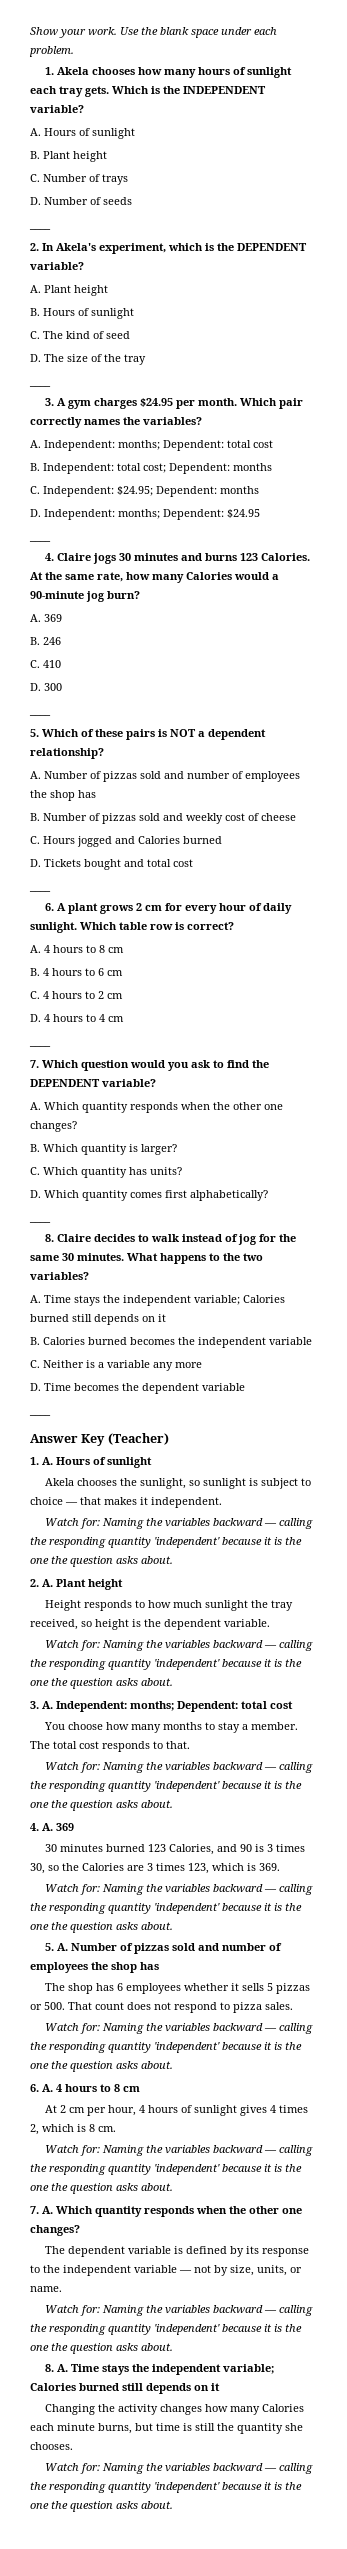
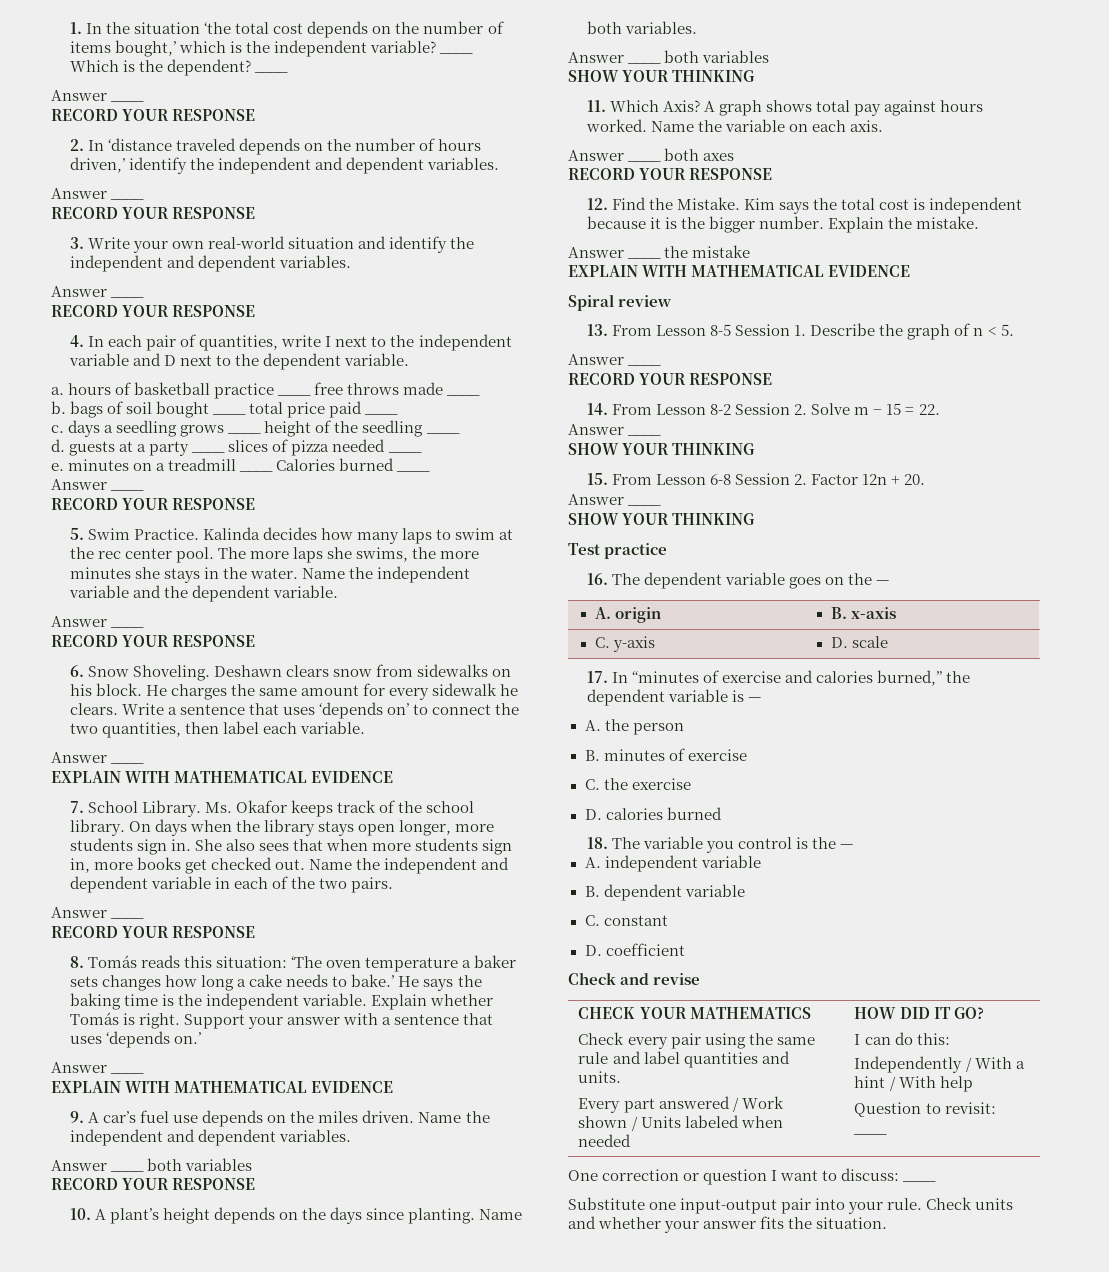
[30,27,277,38] [29,46,74,57] [44,67,292,78] [30,86,266,97] [30,105,84,113] [30,128,135,139] [30,151,107,162] [30,174,128,185] [30,197,132,205] [29,228,51,230] [30,243,307,254] [30,262,84,270] [30,285,108,296] [30,308,134,319] [30,331,130,339] [30,354,146,365] [29,385,51,387] [44,398,303,409] [30,417,202,428] [30,440,273,451] [30,463,272,474] [30,486,259,497] [30,509,260,520] [29,540,51,542] [44,553,310,564] [30,572,279,583] [30,591,140,602] [30,614,62,622] [30,637,61,645] [30,660,61,668] [30,683,62,691] [29,714,51,716] [30,729,266,740] [30,748,104,759] [30,771,300,782] [30,790,96,801] [30,813,296,824] [30,836,222,847] [30,859,193,870] [29,890,51,892] [44,903,292,914] [30,922,234,933] [30,945,124,953] [30,968,123,976] [30,991,123,999] [30,1014,124,1022] [29,1045,51,1047] [30,1060,269,1071] [30,1079,156,1087] [30,1102,283,1113] [30,1121,77,1132] [30,1144,177,1155] [30,1167,182,1178] [30,1190,268,1201] [29,1221,51,1223] [44,1234,296,1245] [30,1253,263,1264] [30,1272,89,1280] [30,1295,285,1306] [30,1314,166,1325] [30,1337,312,1348] [30,1360,202,1371] [30,1383,245,1394] [29,1414,51,1416] [30,1433,169,1446] [30,1457,152,1468] [44,1478,311,1489] [30,1497,222,1508] [44,1518,313,1529] [30,1537,302,1548] [30,1556,173,1567] [30,1579,123,1590] [44,1600,293,1611] [30,1619,270,1630] [44,1640,313,1651] [30,1659,302,1670] [30,1678,173,1689] [30,1701,293,1712] [43,1722,298,1733] [30,1741,190,1752] [44,1762,313,1773] [30,1781,302,1792] [30,1800,173,1811] [30,1823,74,1831] [44,1844,305,1855] [30,1863,280,1874] [44,1884,313,1895] [30,1903,302,1914] [30,1922,173,1933] [44,1943,282,1954] [30,1962,159,1973] [44,1983,310,1994] [30,2002,293,2013] [44,2023,313,2034] [30,2042,302,2053] [30,2061,173,2072] [30,2084,140,2092] [44,2105,308,2116] [30,2124,116,2135] [44,2145,313,2156] [30,2164,302,2175] [30,2183,173,2194] [30,2206,302,2217] [30,2225,80,2236] [44,2246,309,2257] [30,2265,302,2276] [30,2286,62,2292] [44,2305,313,2316] [30,2324,302,2335] [30,2343,173,2354] [44,2364,274,2375] [30,2383,220,2394] [44,2404,304,2415] [30,2423,303,2434] [30,2442,73,2450] [44,2463,313,2474] [30,2482,302,2493] [30,2501,173,2512] Show your work. Use the blank space under each problem. // 1. Akela chooses how many hours of sunlight each tray gets. Which is the INDEPENDENT variable? // A. Hours of sunlight // B. Plant height // C. Number of trays // D. Number of seeds // ____ // 2. In Akela's experiment, which is the DEPENDENT variable? // A. Plant height // B. Hours of sunlight // C. The kind of seed // D. The size of the tray // ____ // 3. A gym charges $24.95 per month. Which pair correctly names the variables? // A. Independent: months; Dependent: total cost // B. Independent: total cost; Dependent: months // C. Independent: $24.95; Dependent: months // D. Independent: months; Dependent: $24.95 // ____ // 4. Claire jogs 30 minutes and burns 123 Calories. At the same rate, how many Calories would a 90-minute jog burn? // A. 369 // B. 246 // C. 410 // D. 300 // ____ // 5. Which of these pairs is NOT a dependent relationship? // A. Number of pizzas sold and number of employees the shop has // B. Number of pizzas sold and weekly cost of cheese // C. Hours jogged and Calories burned // D. Tickets bought and total cost // ____ // 6. A plant grows 2 cm for every hour of daily sunlight. Which table row is correct? // A. 4 hours to 8 cm // B. 4 hours to 6 cm // C. 4 hours to 2 cm // D. 4 hours to 4 cm // ____ // 7. Which question would you ask to find the DEPENDENT variable? // A. Which quantity responds when the other one changes? // B. Which quantity is larger? // C. Which quantity has units? // D. Which quantity comes first alphabetically? // ____ // 8. Claire decides to walk instead of jog for the same 30 minutes. What happens to the two variables? // A. Time stays the independent variable; Calories burned still depends on it // B. Calories burned becomes the independent variable // C. Neither is a variable any more // D. Time becomes the dependent variable // ____ // Answer Key (Teacher) // 1. A. Hours of sunlight // Akela chooses the sunlight, so sunlight is subject to choice — that makes it independent. // Watch for: Naming the variables backward — calling the responding quantity 'independent' because it is the one the question asks about. // 2. A. Plant height // Height responds to how much sunlight the tray received, so height is the dependent variable. // Watch for: Naming the variables backward — calling the responding quantity 'independent' because it is the one the question asks about. // 3. A. Independent: months; Dependent: total cost // You choose how many months to stay a member. The total cost responds to that. // Watch for: Naming the variables backward — calling the responding quantity 'independent' because it is the one the question asks about. // 4. A. 369 // 30 minutes burned 123 Calories, and 90 is 3 times 30, so the Calories are 3 times 123, which is 369. // Watch for: Naming the variables backward — calling the responding quantity 'independent' because it is the one the question asks about. // 5. A. Number of pizzas sold and number of employees the shop has // The shop has 6 employees whether it sells 5 pizzas or 500. That count does not respond to pizza sales. // Watch for: Naming the variables backward — calling the responding quantity 'independent' because it is the one the question asks about. // 6. A. 4 hours to 8 cm // At 2 cm per hour, 4 hours of sunlight gives 4 times 2, which is 8 cm. // Watch for: Naming the variables backward — calling the responding quantity 'independent' because it is the one the question asks about. // 7. A. Which quantity responds when the other one changes? // The dependent variable is defined by its response to the independent variable — not by size, units, or name. // Watch for: Naming the variables backward — calling the responding quantity 'independent' because it is the one the question asks about. // 8. A. Time stays the independent variable; Calories burned still depends on it // Changing the activity changes how many Calories each minute burns, but time is still the quantity she chooses. // Watch for: Naming the variables backward — calling the responding quantity 'independent' because it is the one the question asks about. -> [69,21,504,38] [69,40,437,57] [439,53,474,54] [69,59,289,76] [51,90,107,101] [110,101,145,102] [51,109,256,121] [69,138,482,155] [69,157,500,174] [51,188,107,199] [110,199,145,200] [51,207,256,219] [69,236,475,253] [69,255,352,272] [51,286,107,297] [110,297,145,298] [51,305,256,317] [69,334,512,351] [68,353,410,370] [51,382,312,399] [314,382,444,395] [446,395,481,396] [51,401,247,418] [249,401,399,418] [51,420,460,437] [51,439,226,456] [228,439,386,456] [387,452,422,453] [51,458,237,471] [239,471,274,472] [276,458,395,471] [396,471,431,472] [51,479,107,490] [110,490,145,491] [51,498,256,510] [69,527,514,544] [69,547,480,563] [69,566,471,583] [68,585,339,602] [51,616,107,627] [110,627,145,628] [51,635,256,647] [69,664,512,681] [69,683,519,700] [69,702,520,719] [69,721,366,738] [51,752,107,763] [110,763,145,764] [51,771,394,783] [69,800,475,817] [69,819,495,836] [69,838,513,855] [69,857,510,874] [69,876,394,893] [51,907,107,918] [110,918,145,919] [51,926,256,938] [69,955,517,972] [69,974,482,991] [69,993,494,1010] [69,1012,494,1029] [69,1031,202,1048] [51,1062,107,1073] [110,1073,145,1074] [51,1081,394,1093] [69,1110,490,1127] [69,1129,352,1146] [51,1160,107,1171] [110,1171,145,1172] [147,1158,253,1171] [51,1178,256,1190] [69,1207,523,1224] [586,21,698,34] [568,52,624,63] [627,63,662,64] [664,50,770,63] [568,70,756,82] [586,100,984,116] [585,119,884,132] [568,150,624,161] [627,161,662,162] [664,148,735,161] [568,168,773,180] [586,197,1023,214] [586,216,980,233] [568,247,624,258] [627,258,662,259] [664,245,751,258] [568,265,911,277] [568,294,673,311] [586,323,1014,340] [568,354,624,365] [627,365,662,366] [568,373,773,385] [586,403,940,415] [568,424,624,435] [627,435,662,436] [568,443,756,455] [586,473,926,485] [568,494,624,505] [627,505,662,506] [568,513,756,525] [568,543,668,559] [586,572,890,589] [594,607,662,623] [830,607,897,619] [594,636,656,652] [830,636,889,648] [586,670,971,686] [586,689,762,706] [584,719,684,735] [584,748,747,761] [584,778,691,790] [584,807,722,820] [586,836,854,853] [584,855,761,872] [584,884,745,901] [584,915,668,926] [584,943,685,956] [568,972,701,985] [578,1007,811,1019] [578,1032,815,1049] [578,1051,790,1068] [578,1071,622,1083] [578,1096,784,1113] [578,1115,783,1131] [578,1134,632,1147] [854,1007,984,1019] [854,1032,950,1045] [854,1056,1025,1073] [854,1076,973,1092] [854,1102,996,1117] [853,1134,888,1135] [568,1168,900,1185] [902,1181,937,1182] [568,1197,1014,1214] [568,1216,888,1233] 1. In the situation ‘the total cost depends on the number of items bought,’ which is the independent variable? ____ Which is the dependent? ____ // Answer ____ // RECORD YOUR RESPONSE // 2. In ‘distance traveled depends on the number of hours driven,’ identify the independent and dependent variables. // Answer ____ // RECORD YOUR RESPONSE // 3. Write your own real-world situation and identify the independent and dependent variables. // Answer ____ // RECORD YOUR RESPONSE // 4. In each pair of quantities, write I next to the independent variable and D next to the dependent variable. // a. hours of basketball practice ____ free throws made ____ // b. bags of soil bought ____ total price paid ____ // c. days a seedling grows ____ height of the seedling ____ // d. guests at a party ____ slices of pizza needed ____ // e. minutes on a treadmill ____ Calories burned ____ // Answer ____ // RECORD YOUR RESPONSE // 5. Swim Practice. Kalinda decides how many laps to swim at the rec center pool. The more laps she swims, the more minutes she stays in the water. Name the independent variable and the dependent variable. // Answer ____ // RECORD YOUR RESPONSE // 6. Snow Shoveling. Deshawn clears snow from sidewalks on his block. He charges the same amount for every sidewalk he clears. Write a sentence that uses ‘depends on’ to connect the two quantities, then label each variable. // Answer ____ // EXPLAIN WITH MATHEMATICAL EVIDENCE // 7. School Library. Ms. Okafor keeps track of the school library. On days when the library stays open longer, more students sign in. She also sees that when more students sign in, more books get checked out. Name the independent and dependent variable in each of the two pairs. // Answer ____ // RECORD YOUR RESPONSE // 8. Tomás reads this situation: ‘The oven temperature a baker sets changes how long a cake needs to bake.’ He says the baking time is the independent variable. Explain whether Tomás is right. Support your answer with a sentence that uses ‘depends on.’ // Answer ____ // EXPLAIN WITH MATHEMATICAL EVIDENCE // 9. A car’s fuel use depends on the miles driven. Name the independent and dependent variables. // Answer ____ both variables // RECORD YOUR RESPONSE // 10. A plant’s height depends on the days since planting. Name both variables. // Answer ____ both variables // SHOW YOUR THINKING // 11. Which Axis? A graph shows total pay against hours worked. Name the variable on each axis. // Answer ____ both axes // RECORD YOUR RESPONSE // 12. Find the Mistake. Kim says the total cost is independent because it is the bigger number. Explain the mistake. // Answer ____ the mistake // EXPLAIN WITH MATHEMATICAL EVIDENCE // Spiral review // 13. From Lesson 8-5 Session 1. Describe the graph of n < 5. // Answer ____ // RECORD YOUR RESPONSE // 14. From Lesson 8-2 Session 2. Solve m − 15 = 22. // Answer ____ // SHOW YOUR THINKING // 15. From Lesson 6-8 Session 2. Factor 12n + 20. // Answer ____ // SHOW YOUR THINKING // Test practice // 16. The dependent variable goes on the — // A. origin | B. x-axis // C. y-axis | D. scale // 17. In “minutes of exercise and calories burned,” the dependent variable is — // A. the person // B. minutes of exercise // C. the exercise // D. calories burned // 18. The variable you control is the — // A. independent variable // B. dependent variable // C. constant // D. coefficient // Check and revise // CHECK YOUR MATHEMATICS // Check every pair using the same rule and label quantities and units. // Every part answered / Work shown / Units labeled when needed | HOW DID IT GO? // I can do this: // Independently / With a hint / With help // Question to revisit: ____ // One correction or question I want to discuss: ____ // Substitute one input-output pair into your rule. Check units and whether your answer fits the situation.

